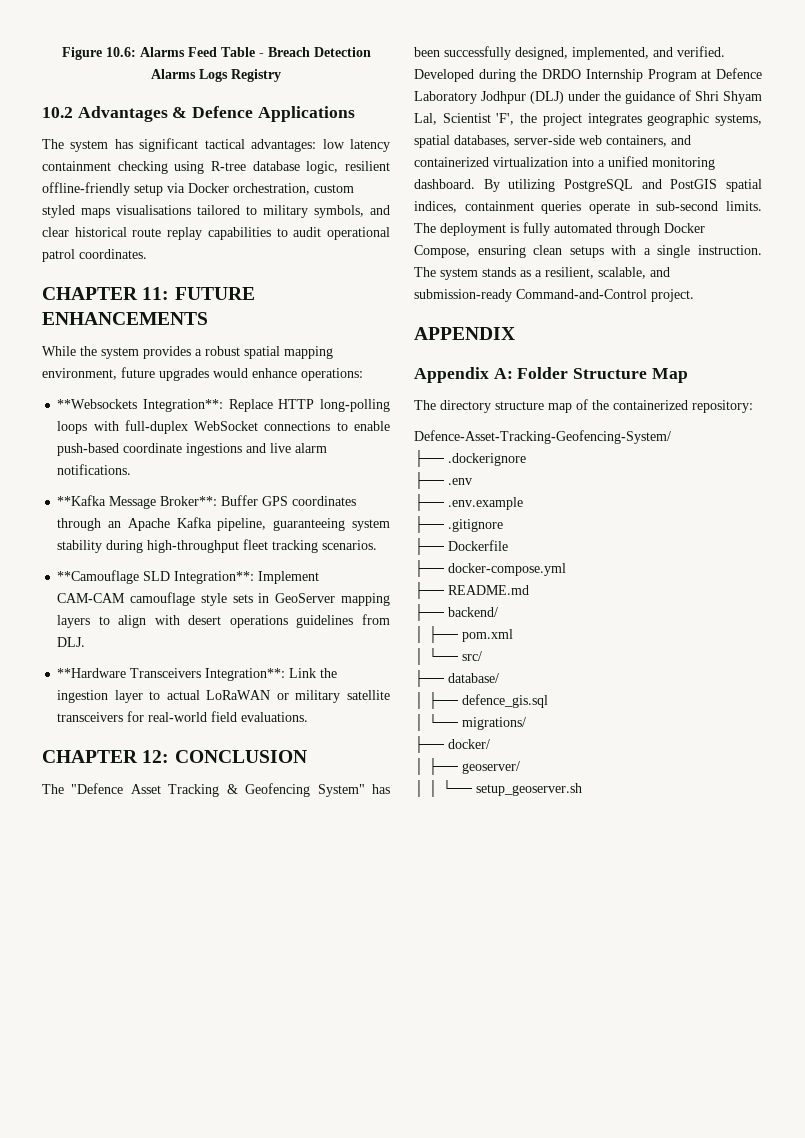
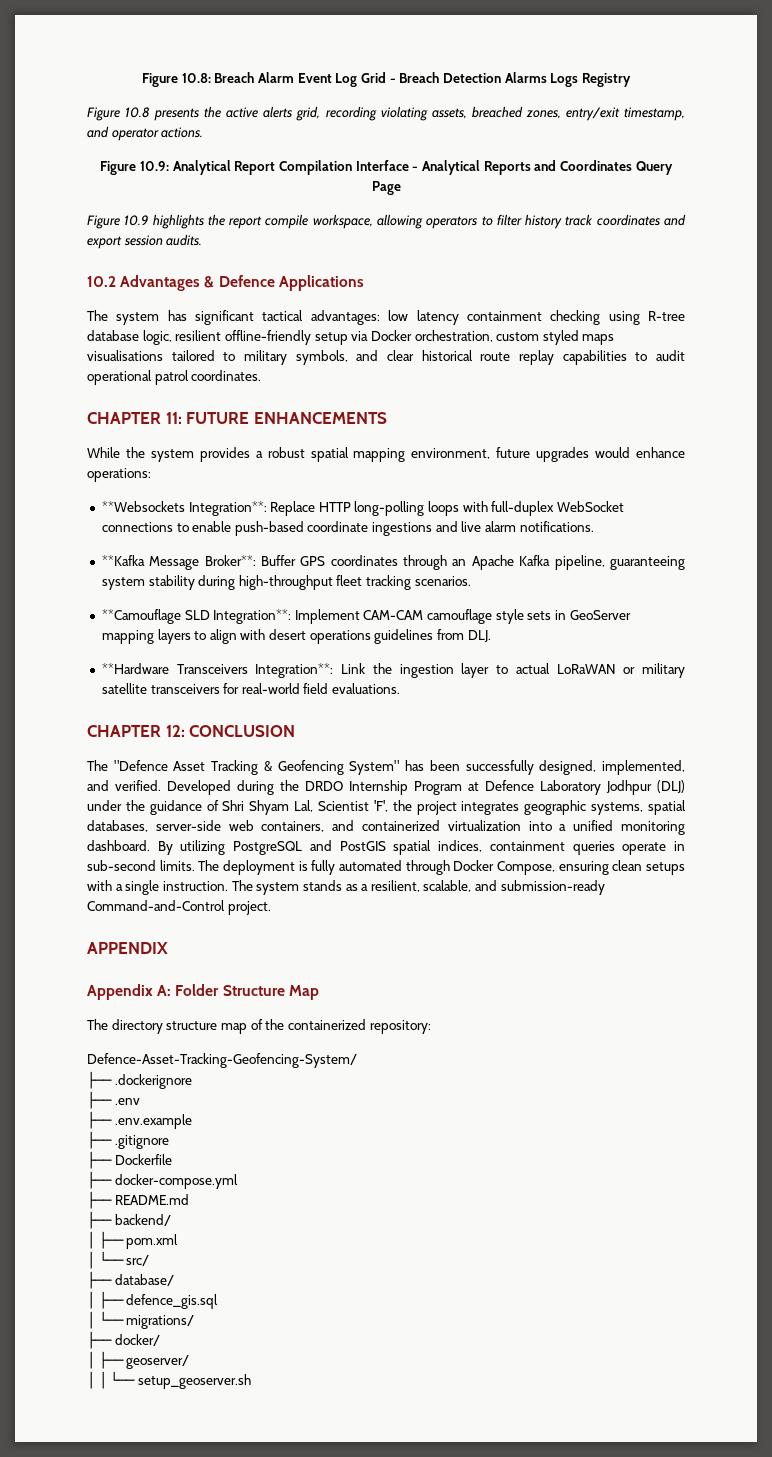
[61,47,255,60] Figure 10.6: Alarms Feed Table -> [142,72,386,87] Figure 10.8: Breach Alarm Event Log Grid
(281, 75) none -> [87,106,685,121] [87,126,204,141] [100,160,673,175] [371,181,401,195] [87,214,686,229] [87,234,203,249] // Figure 10.8 presents the active alerts grid, recording violating assets, breached zones, entry/exit timestamp, and operator actions. // Figure 10.9: Analytical Report Compilation Interface - Analytical Reports and Coordinates Query Page // Figure 10.9 highlights the report compile workspace, allowing operators to filter history track coordinates and export session audits.

